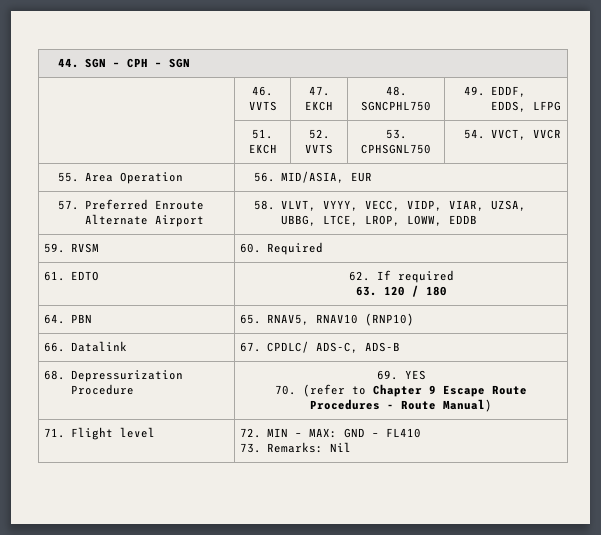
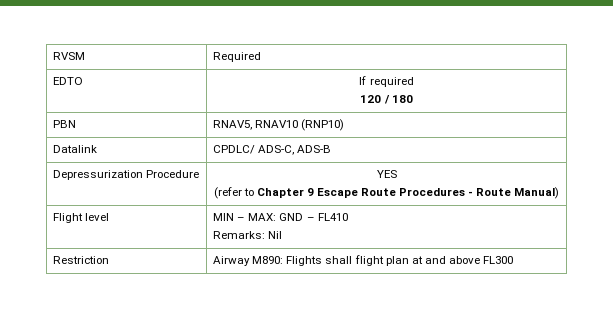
[57,58,190,68] [252,86,273,96] [248,101,277,111] [308,86,330,96] [305,101,333,111] [385,86,407,96] [361,101,431,111] [463,86,526,97] [490,101,561,112] [252,129,273,139] [248,144,277,154] [308,129,330,139] [305,144,333,154] [385,129,407,139] [361,144,431,154] [463,129,561,140] [57,172,183,184] [253,171,372,183] [57,199,204,210] [84,214,204,227] [253,200,526,211] [280,215,477,226] [43,243,65,253] 44. SGN – CPH – SGN // | 46. VVTS | 47. EKCH | 48. SGNCPHL750 | 49. EDDF, EDDS, LFPG // | 51. EKCH | 52. VVTS | 53. CPHSGNL750 | 54. VVCT, VVCR // 55. Area Operation | 56. MID/ASIA, EUR // 57. Preferred Enroute Alternate Airport | 58. VLVT, VYYY, VECC, VIDP, VIAR, UZSA, UBBG, LTCE, LROP, LOWW, EDDB // 59. -> (53, 56) none
[239,243,261,253] 60. -> (86, 56) none
[43,271,65,281] 61. -> (262, 57) none
[348,271,370,281] 62. -> (84, 81) none
[355,286,377,296] 63. -> (414, 82) none
[43,314,65,324] 64. -> (413, 99) none
[239,314,261,324] 65. -> (77, 124) none
[43,342,65,352] 66. -> (345, 125) none
[239,342,261,352] 67. -> (98, 149) none
[43,370,65,380] 68. -> (332, 149) none
[376,370,398,380] 69. -> (200, 174) none
[275,385,296,395] 70. -> (397, 174) none
[43,428,65,438] 71. -> (560, 193) none
[239,428,261,438] 72. -> (110, 217) none
[239,443,261,453] 73. -> (348, 217) none
(351, 447) none -> [53,256,110,264] [213,255,514,266] // Restriction | Airway M890: Flights shall flight plan at and above FL300

